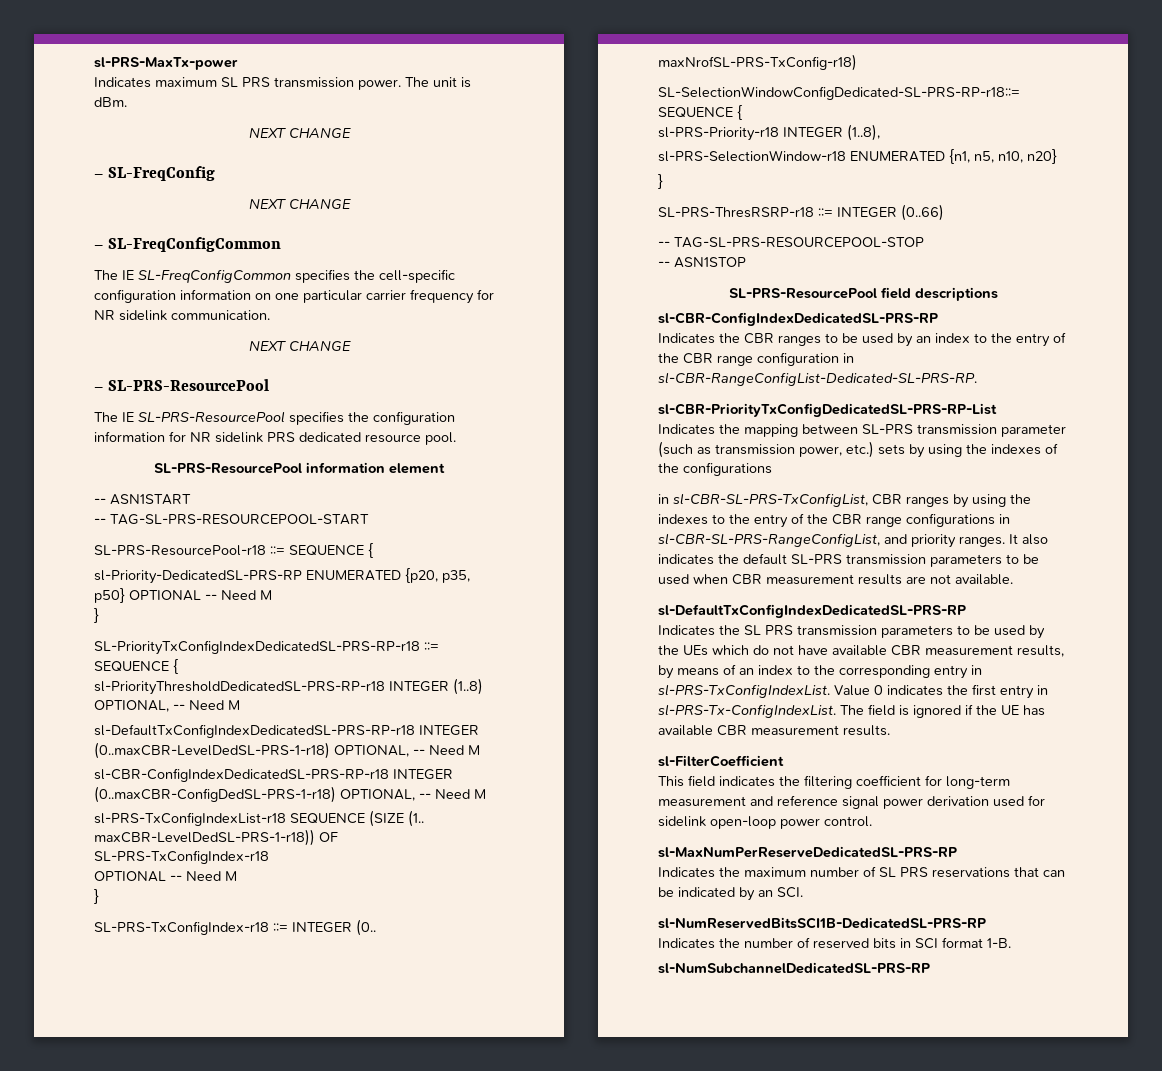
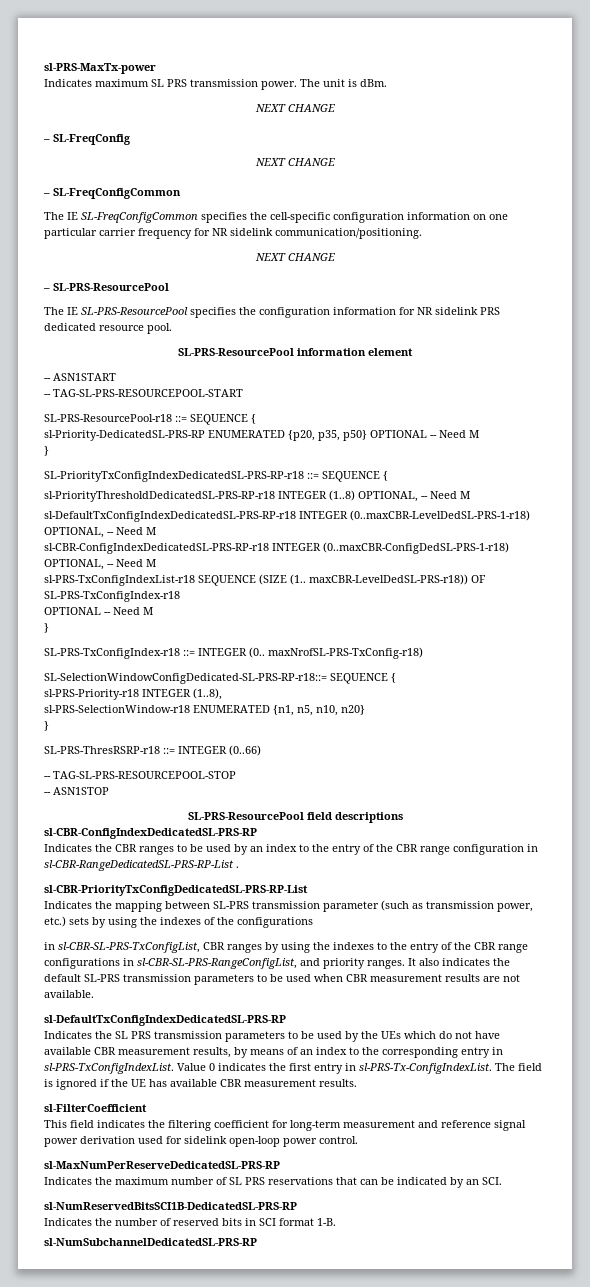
[171,310,270,320] communication. -> [275,228,422,239] communication/positioning.
[94,829,315,846] maxCBR-LevelDedSL-PRS-1-r18)) -> [309,574,468,585] maxCBR-LevelDedSL-PRS-r18))
[658,372,977,386] sl-CBR-RangeConfigList-Dedicated-SL-PRS-RP. -> [44,860,239,871] sl-CBR-RangeDedicatedSL-PRS-RP-List .

